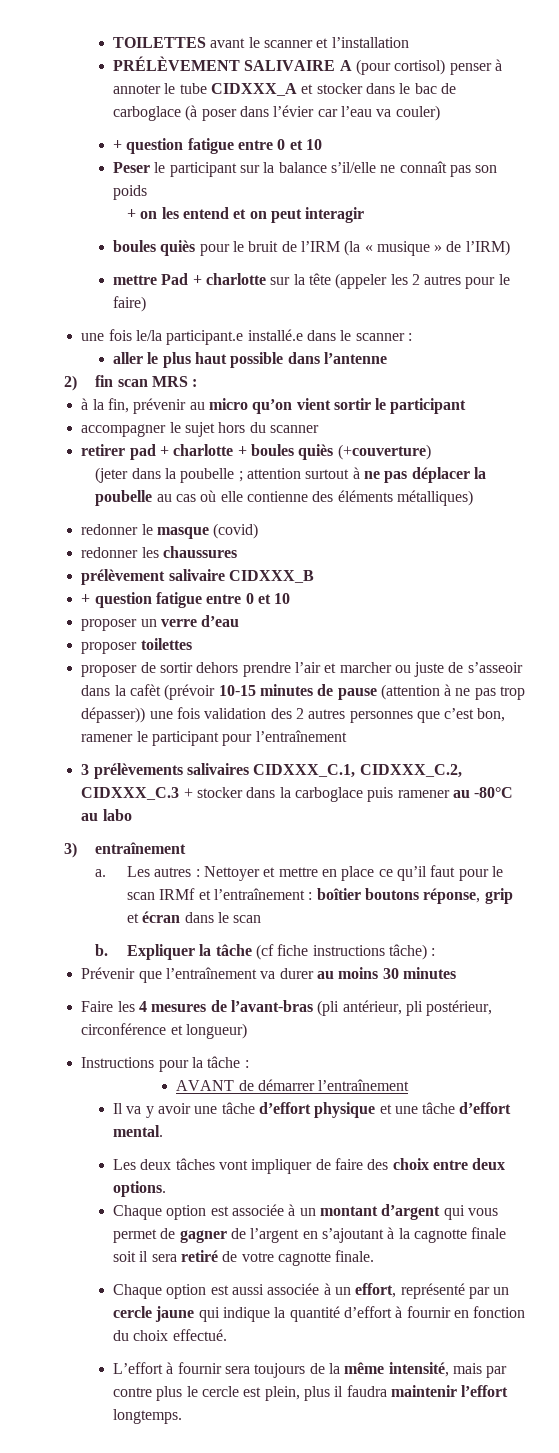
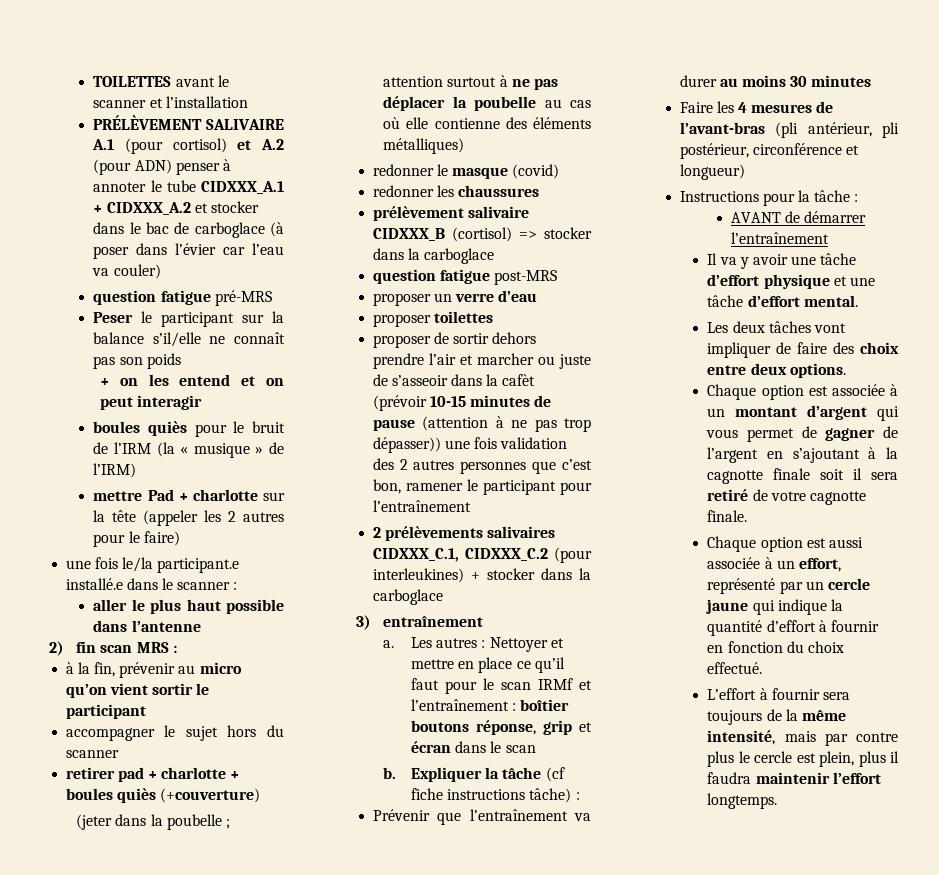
[339,60,352,71] A -> [92,139,115,150] A.1
(446, 67) none -> [237,139,284,150] [93,159,172,175] et A.2 (pour ADN)
[210,83,297,96] CIDXXX_A -> [201,181,284,194] [93,202,191,215] CIDXXX_A.1 + CIDXXX_A.2
[112,138,322,154] + question fatigue entre 0 et 10 -> [93,290,272,306] question fatigue pré-MRS
[81,592,291,608] // + question fatigue entre 0 et 10 -> [451,227,592,242] [372,248,495,264] [372,269,558,285] (cortisol) => stocker dans la carboglace // question fatigue post-MRS
[81,764,90,775] 3 -> [372,527,381,538] 2
[359,764,462,778] [81,787,180,800] CIDXXX_C.2, CIDXXX_C.3 -> [464,547,592,563] [372,568,464,583] CIDXXX_C.2 (pour interleukines)
[367,787,514,802] [81,809,132,821] puis ramener au -80°C au labo -> (443, 597) none

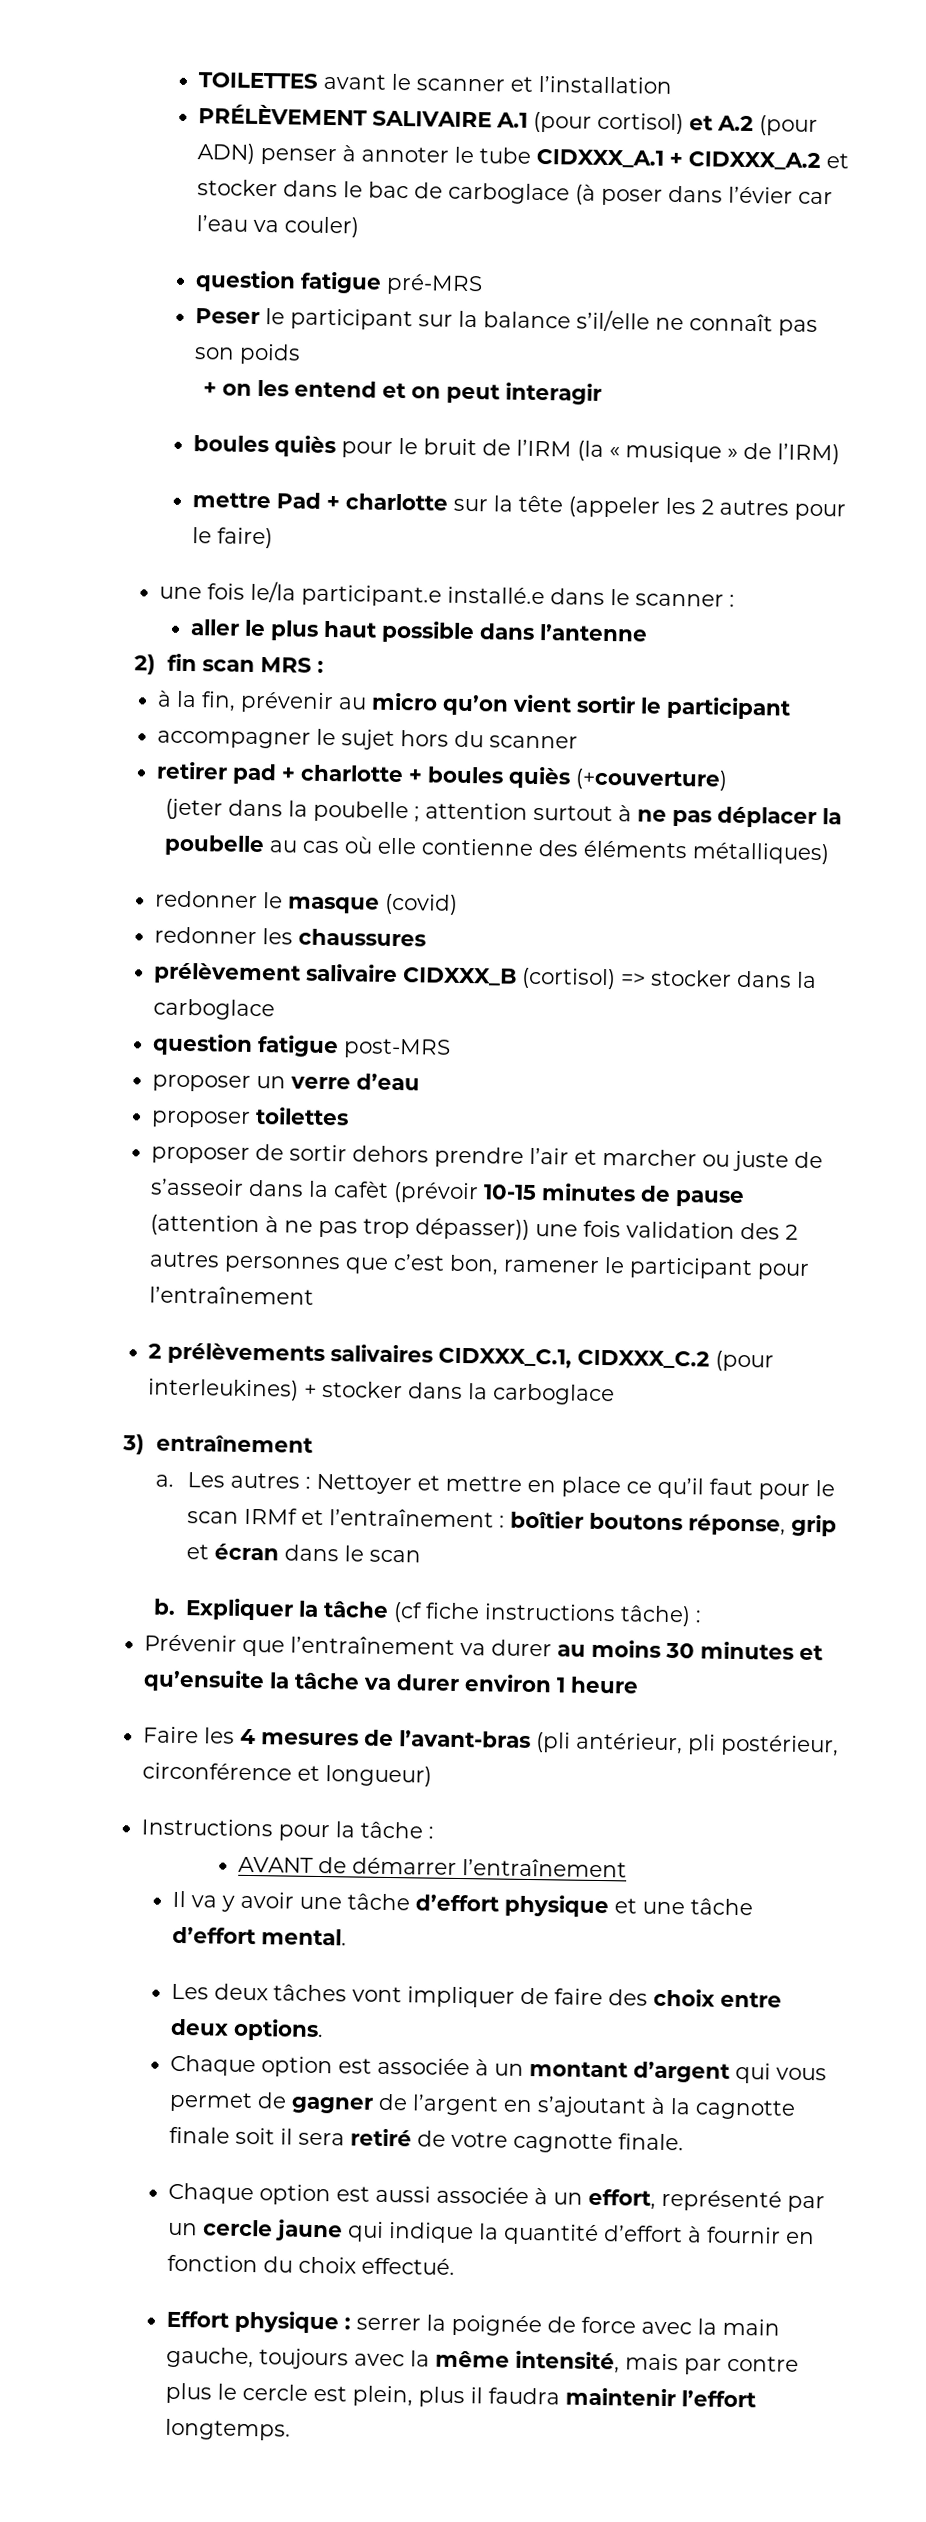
(872, 81) none -> [799,1644,824,1661] [143,1669,640,1694] et qu’ensuite la tâche va durer environ 1 heure
[707,688,850,700] [707,709,782,725] L’effort à fournir sera toujours de -> [166,2310,781,2337] [166,2346,406,2370] Effort physique : serrer la poignée de force avec la main gauche, toujours avec

